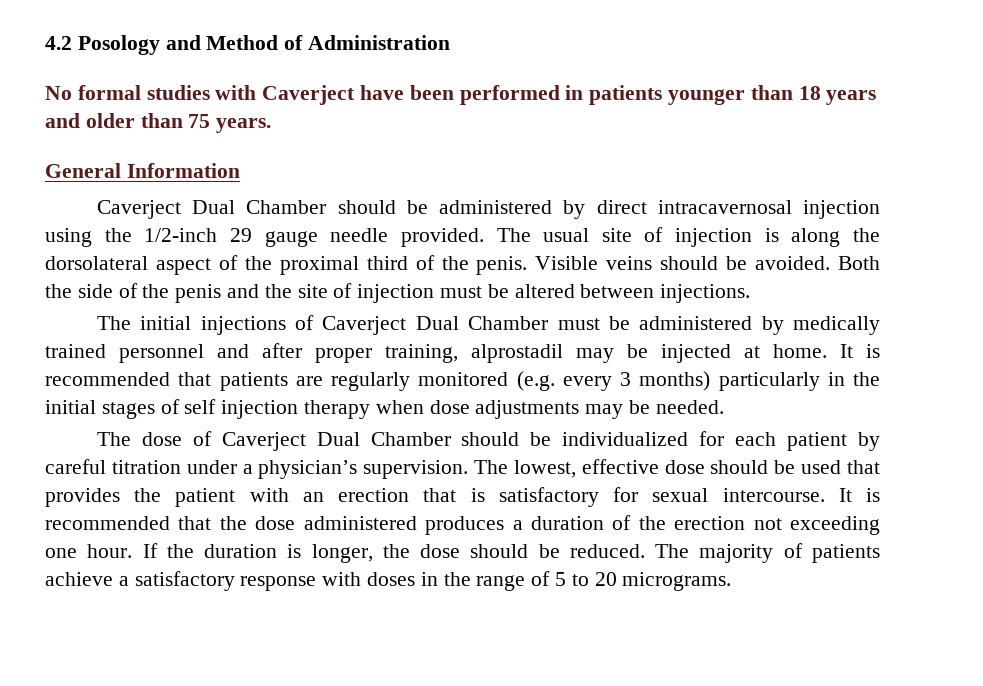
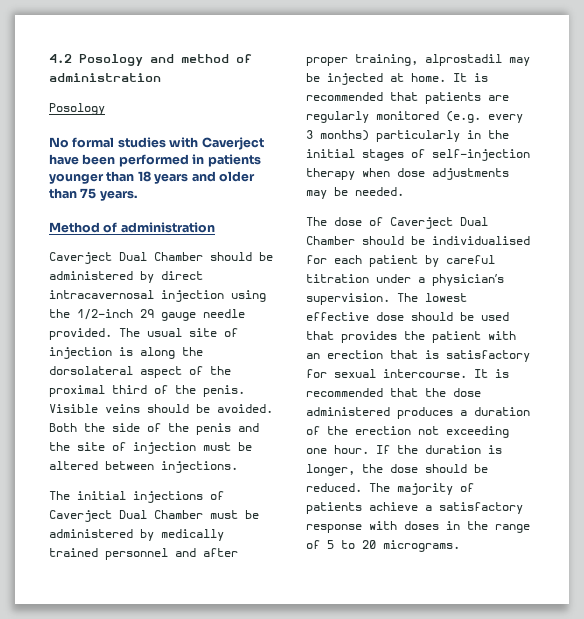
[206,35,451,50] Method of Administration -> [181,54,252,63] [49,73,161,82] [49,103,105,115] method of administration // Posology
[45,163,240,178] General Information -> [49,222,215,233] Method of administration
[184,399,299,419] self injection -> [432,149,530,161] self-injection
[562,432,689,446] individualized -> [432,236,530,245] individualised
[513,460,576,478] lowest, -> [425,293,467,302] lowest

